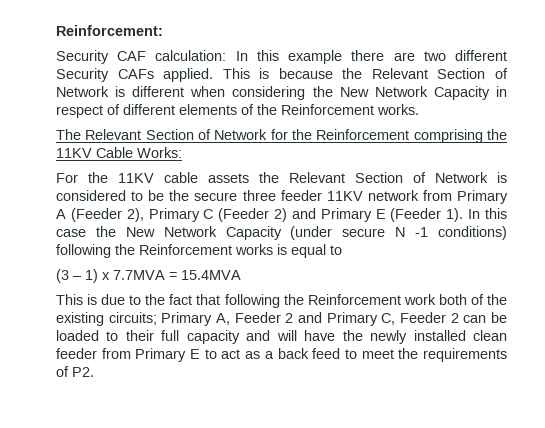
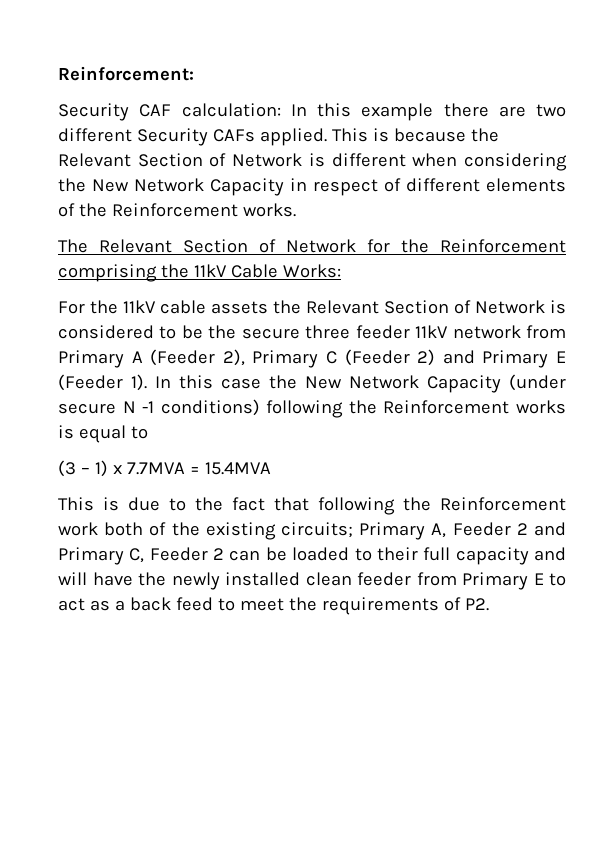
[56,148,92,158] 11KV -> [193,264,227,277] 11kV
[118,173,154,183] 11KV -> [123,300,156,313] 11kV
[326,191,363,201] 11KV -> [415,325,449,338] 11kV

